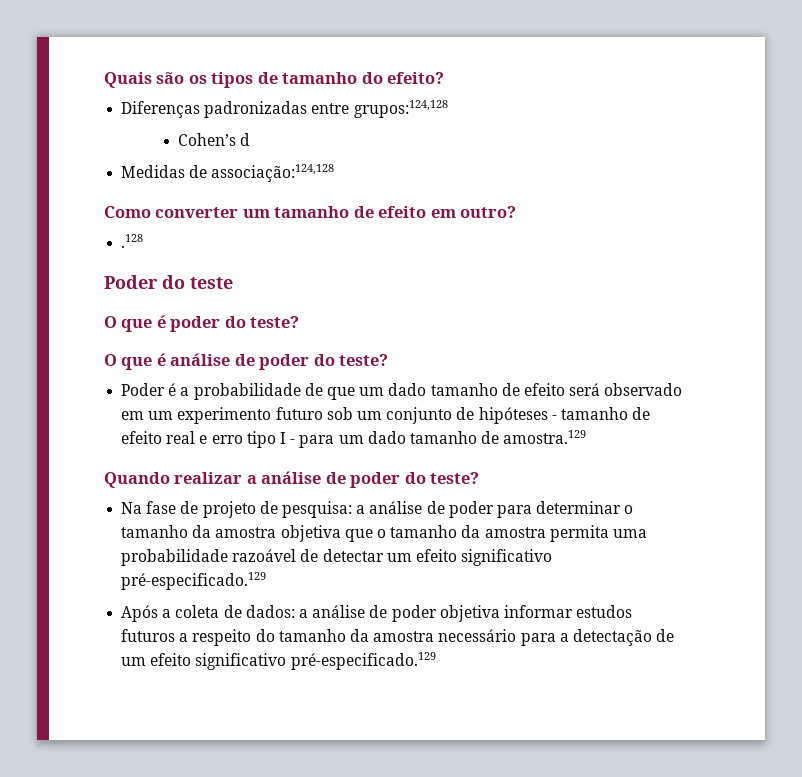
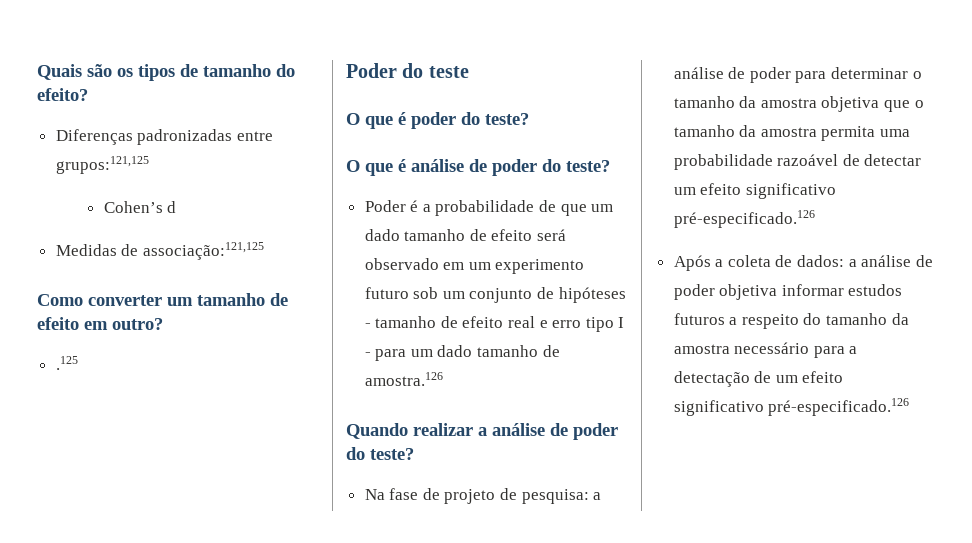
[353,100,448,118] grupos:124,128 -> [55,156,149,174] grupos:121,125
[211,164,335,182] associação:124,128 -> [142,242,264,260] associação:121,125
[121,234,144,248] .128 -> [55,356,78,370] .125
[503,430,587,444] amostra.129 -> [364,372,443,386] amostra.126
[121,572,267,590] pré-especificado.129 -> [673,210,815,228] pré-especificado.126
[290,652,436,670] pré-especificado.129 -> [768,398,910,416] pré-especificado.126

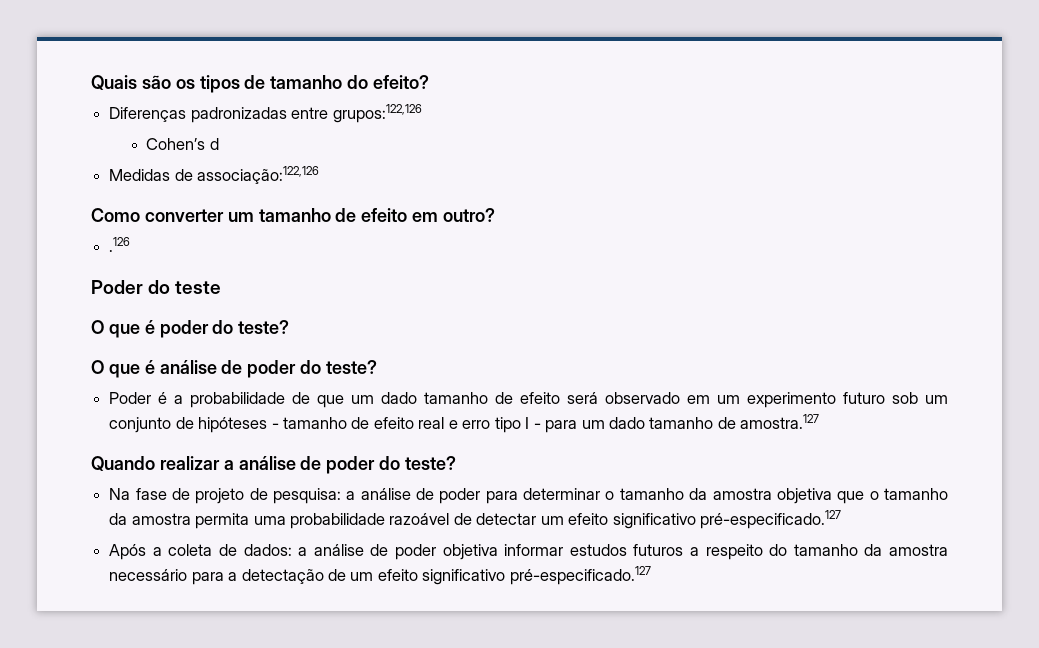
[55,156,149,174] grupos:121,125 -> [332,104,422,123] grupos:122,126
[142,242,264,260] associação:121,125 -> [197,166,320,184] associação:122,126
[55,356,78,370] .125 -> [109,237,131,252] .126
[364,372,443,386] amostra.126 -> [740,414,820,429] amostra.127
[673,210,815,228] pré-especificado.126 -> [700,510,842,529] pré-especificado.127
[768,398,910,416] pré-especificado.126 -> [509,566,651,585] pré-especificado.127

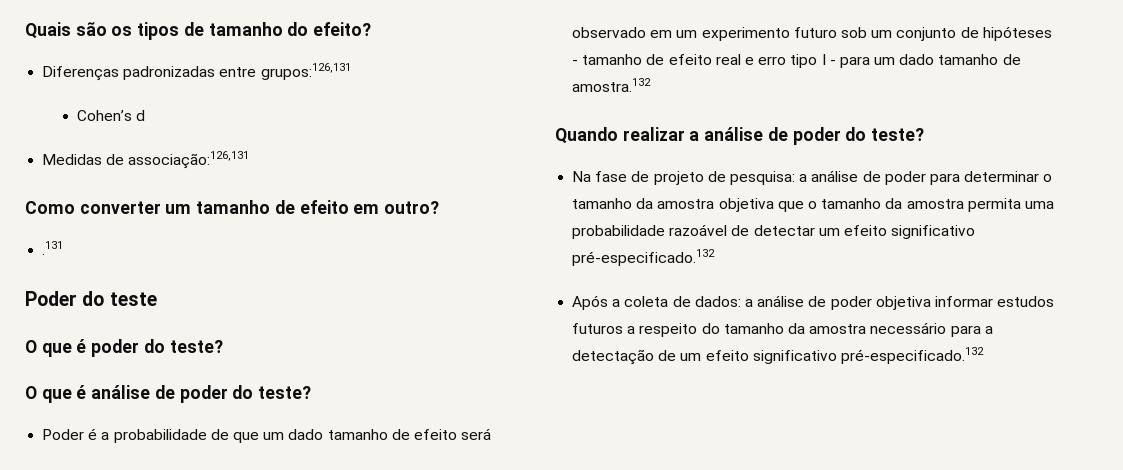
[332,104,422,123] grupos:122,126 -> [260,63,351,80] grupos:126,131
[197,166,320,184] associação:122,126 -> [128,151,250,169] associação:126,131
[109,237,131,252] .126 -> [42,241,64,255] .131
[740,414,820,429] amostra.127 -> [572,78,652,92] amostra.132
[700,510,842,529] pré-especificado.127 -> [572,249,716,266] pré-especificado.132
[509,566,651,585] pré-especificado.127 -> [840,347,984,364] pré-especificado.132

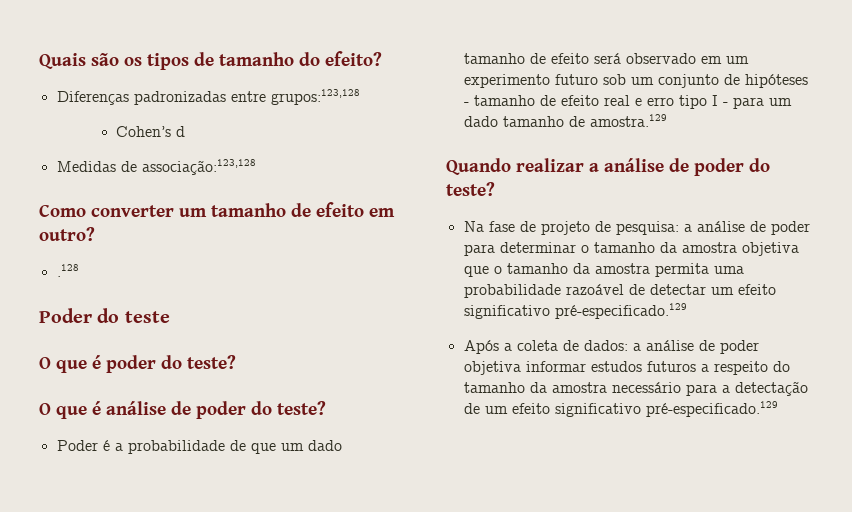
[260,63,351,80] grupos:126,131 -> [270,89,360,105] grupos:123,128
[128,151,250,169] associação:126,131 -> [141,159,256,175] associação:123,128
[42,241,64,255] .131 -> [56,264,79,277] .128
[572,78,652,92] amostra.132 -> [589,114,667,127] amostra.129
[572,249,716,266] pré-especificado.132 -> [554,303,687,319] pré-especificado.129
[840,347,984,364] pré-especificado.132 -> [645,401,778,417] pré-especificado.129

